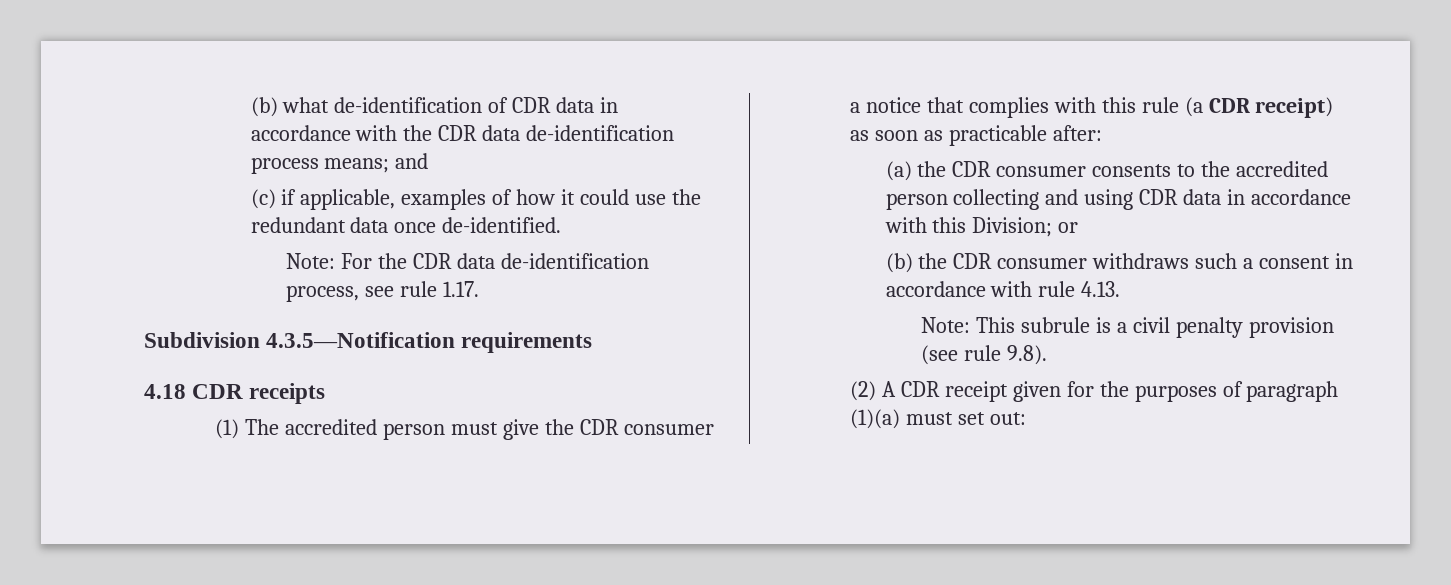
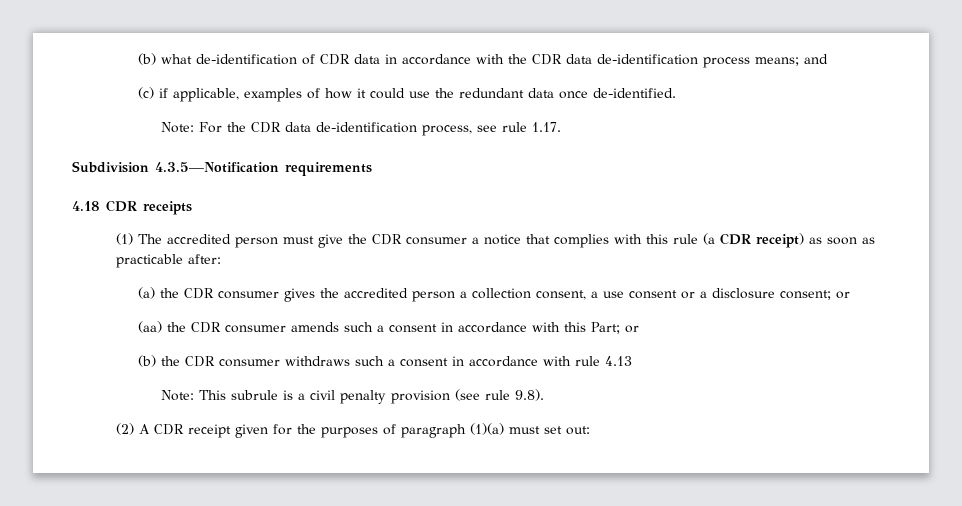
[1092,164,1196,177] consents to -> [284,288,316,302] gives
[953,189,1222,210] collecting and using CDR data -> [460,288,851,300] [138,321,438,333] a collection consent, a use consent or a disclosure consent; or // (aa) the CDR consumer amends such a consent
[972,217,1053,237] Division; -> [591,322,621,334] Part;
[1081,281,1121,297] 4.13. -> [605,356,633,366] 4.13

